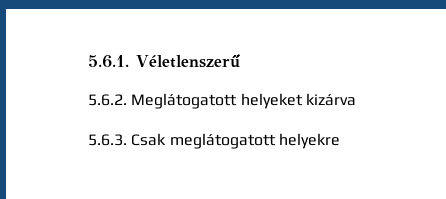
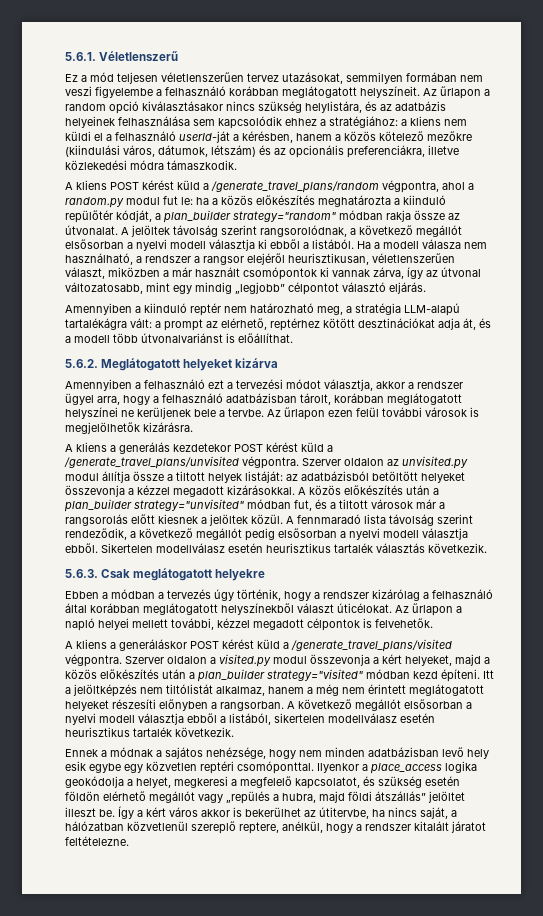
[88,93,356,109] [88,133,340,149] 5.6.2. Meglátogatott helyeket kizárva // 5.6.3. Csak meglátogatott helyekre -> [65,72,483,84] [65,86,490,99] [65,101,446,114] [65,116,467,129] [65,131,472,143] [65,145,459,158] [65,160,237,170] [65,180,474,193] [65,195,446,208] [65,210,460,223] [65,225,462,237] [65,239,487,251] [65,253,455,265] [65,267,481,280] [65,282,426,295] [65,303,460,316] [65,318,491,331] [65,333,293,343] [65,358,279,371] [65,379,463,391] [65,393,462,405] [65,407,479,420] [65,422,193,434] [65,442,333,454] [64,456,468,469] [65,471,465,483] [65,485,439,497] [64,499,445,512] [65,514,473,526] [65,528,468,541] [65,543,487,553] [65,568,266,581] [65,589,493,601] [65,603,462,616] [65,618,433,631] [65,639,452,652] [65,654,490,667] [65,669,494,682] [65,684,484,697] [65,699,472,711] [65,713,435,725] [65,727,234,737] [65,747,489,759] [65,761,477,774] [65,776,460,789] [65,791,465,804] [65,806,457,819] [65,821,486,834] [65,836,129,846] Ez a mód teljesen véletlenszerűen tervez utazásokat, semmilyen formában nem veszi figyelembe a felhasználó korábban meglátogatott helyszíneit. Az űrlapon a random opció kiválasztásakor nincs szükség helylistára, és az adatbázis helyeinek felhasználása sem kapcsolódik ehhez a stratégiához: a kliens nem küldi el a felhasználó userId-ját a kérésben, hanem a közös kötelező mezőkre (kiindulási város, dátumok, létszám) és az opcionális preferenciákra, illetve közlekedési módra támaszkodik. // A kliens POST kérést küld a /generate_travel_plans/random végpontra, ahol a random.py modul fut le: ha a közös előkészítés meghatározta a kiinduló repülőtér kódját, a plan_builder strategy="random" módban rakja össze az útvonalat. A jelöltek távolság szerint rangsorolódnak, a következő megállót elsősorban a nyelvi modell választja ki ebből a listából. Ha a modell válasza nem használható, a rendszer a rangsor elejéről heurisztikusan, véletlenszerűen választ, miközben a már használt csomópontok ki vannak zárva, így az útvonal változatosabb, mint egy mindig „legjobb” célpontot választó eljárás. // Amennyiben a kiinduló reptér nem határozható meg, a stratégia LLM-alapú tartalékágra vált: a prompt az elérhető, reptérhez kötött desztinációkat adja át, és a modell több útvonalvariánst is előállíthat. // 5.6.2. Meglátogatott helyeket kizárva // Amennyiben a felhasználó ezt a tervezési módot választja, akkor a rendszer ügyel arra, hogy a felhasználó adatbázisban tárolt, korábban meglátogatott helyszínei ne kerüljenek bele a tervbe. Az űrlapon ezen felül további városok is megjelölhetők kizárásra. // A kliens a generálás kezdetekor POST kérést küld a /generate_travel_plans/unvisited végpontra. Szerver oldalon az unvisited.py modul állítja össze a tiltott helyek listáját: az adatbázisból betöltött helyeket összevonja a kézzel megadott kizárásokkal. A közös előkészítés után a plan_builder strategy="unvisited" módban fut, és a tiltott városok már a rangsorolás előtt kiesnek a jelöltek közül. A fennmaradó lista távolság szerint rendeződik, a következő megállót pedig elsősorban a nyelvi modell választja ebből. Sikertelen modellválasz esetén heurisztikus tartalék választás következik. // 5.6.3. Csak meglátogatott helyekre // Ebben a módban a tervezés úgy történik, hogy a rendszer kizárólag a felhasználó által korábban meglátogatott helyszínekből választ úticélokat. Az űrlapon a napló helyei mellett további, kézzel megadott célpontok is felvehetők. // A kliens a generáláskor POST kérést küld a /generate_travel_plans/visited végpontra. Szerver oldalon a visited.py modul összevonja a kért helyeket, majd a közös előkészítés után a plan_builder strategy="visited" módban kezd építeni. Itt a jelöltképzés nem tiltólistát alkalmaz, hanem a még nem érintett meglátogatott helyeket részesíti előnyben a rangsorban. A következő megállót elsősorban a nyelvi modell választja ebből a listából, sikertelen modellválasz esetén heurisztikus tartalék következik. // Ennek a módnak a sajátos nehézsége, hogy nem minden adatbázisban levő hely esik egybe egy közvetlen reptéri csomóponttal. Ilyenkor a place_access logika geokódolja a helyet, megkeresi a megfelelő kapcsolatot, és szükség esetén földön elérhető megállót vagy „repülés a hubra, majd földi átszállás” jelöltet illeszt be. Így a kért város akkor is bekerülhet az útitervbe, ha nincs saját, a hálózatban közvetlenül szereplő reptere, anélkül, hogy a rendszer kitalált járatot feltételezne.

